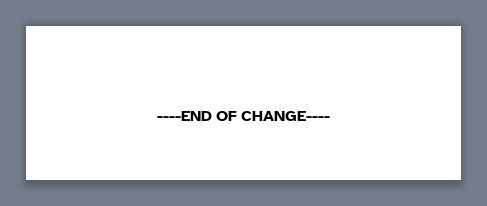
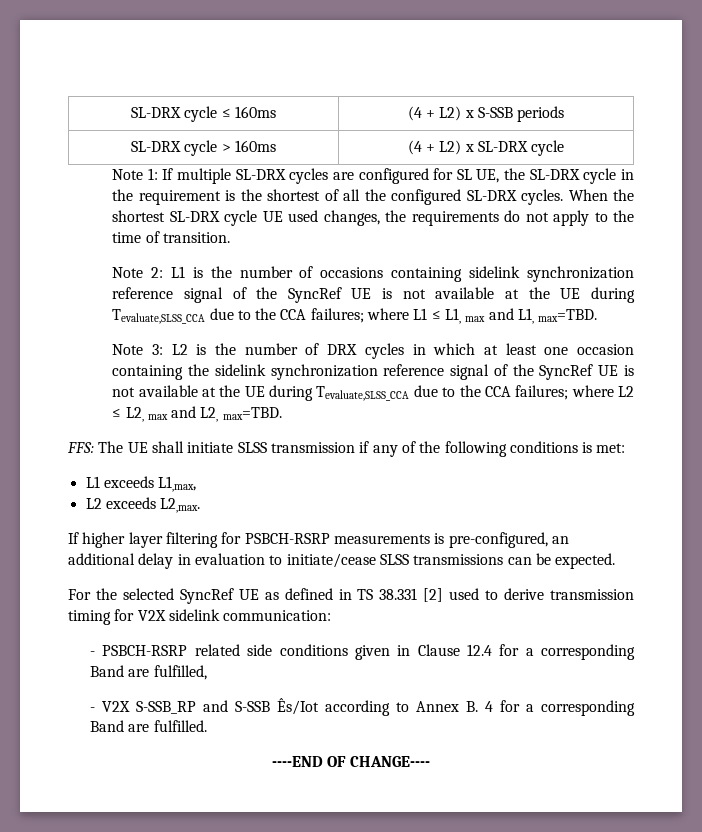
(156, 116) none -> [131,106,276,122] [407,106,565,122] [131,140,276,156] [407,140,565,156] [112,168,634,184] [112,189,634,205] [112,210,634,226] [112,231,230,243] [112,266,634,282] [112,287,635,303] [112,308,598,324] [112,343,634,359] [112,364,634,380] [112,385,634,401] [112,406,282,422] [67,441,626,457] [85,476,197,492] [85,497,201,513] [68,532,569,548] [68,553,616,569] [68,588,635,604] [68,609,332,625] [90,644,636,660] [90,665,207,680] [90,698,635,716] [90,720,207,732] SL-DRX cycle ≤ 160ms | (4 + L2) x S-SSB periods // SL-DRX cycle > 160ms | (4 + L2) x SL-DRX cycle // Note 1: If multiple SL-DRX cycles are configured for SL UE, the SL-DRX cycle in the requirement is the shortest of all the configured SL-DRX cycles. When the shortest SL-DRX cycle UE used changes, the requirements do not apply to the time of transition. // Note 2: L1 is the number of occasions containing sidelink synchronization reference signal of the SyncRef UE is not available at the UE during Tevaluate,SLSS_CCA due to the CCA failures; where L1 ≤ L1, max and L1, max=TBD. // Note 3: L2 is the number of DRX cycles in which at least one occasion containing the sidelink synchronization reference signal of the SyncRef UE is not available at the UE during Tevaluate,SLSS_CCA due to the CCA failures; where L2 ≤ L2, max and L2, max=TBD. // FFS: The UE shall initiate SLSS transmission if any of the following conditions is met: // L1 exceeds L1,max, // L2 exceeds L2,max. // If higher layer filtering for PSBCH-RSRP measurements is pre-configured, an additional delay in evaluation to initiate/cease SLSS transmissions can be expected. // For the selected SyncRef UE as defined in TS 38.331 [2] used to derive transmission timing for V2X sidelink communication: // - PSBCH-RSRP related side conditions given in Clause 12.4 for a corresponding Band are fulfilled, // - V2X S-SSB_RP and S-SSB Ês/Iot according to Annex B. 4 for a corresponding Band are fulfilled. //

